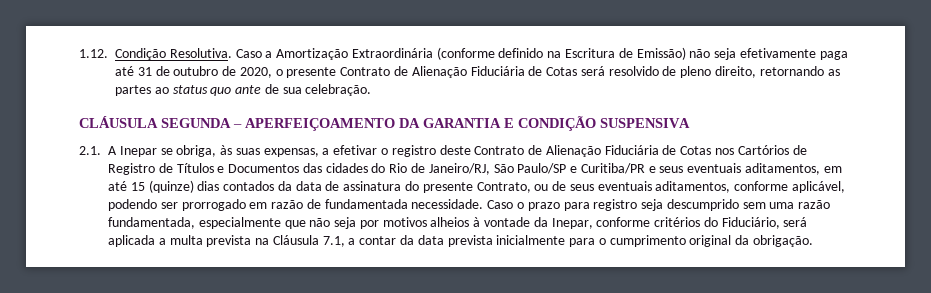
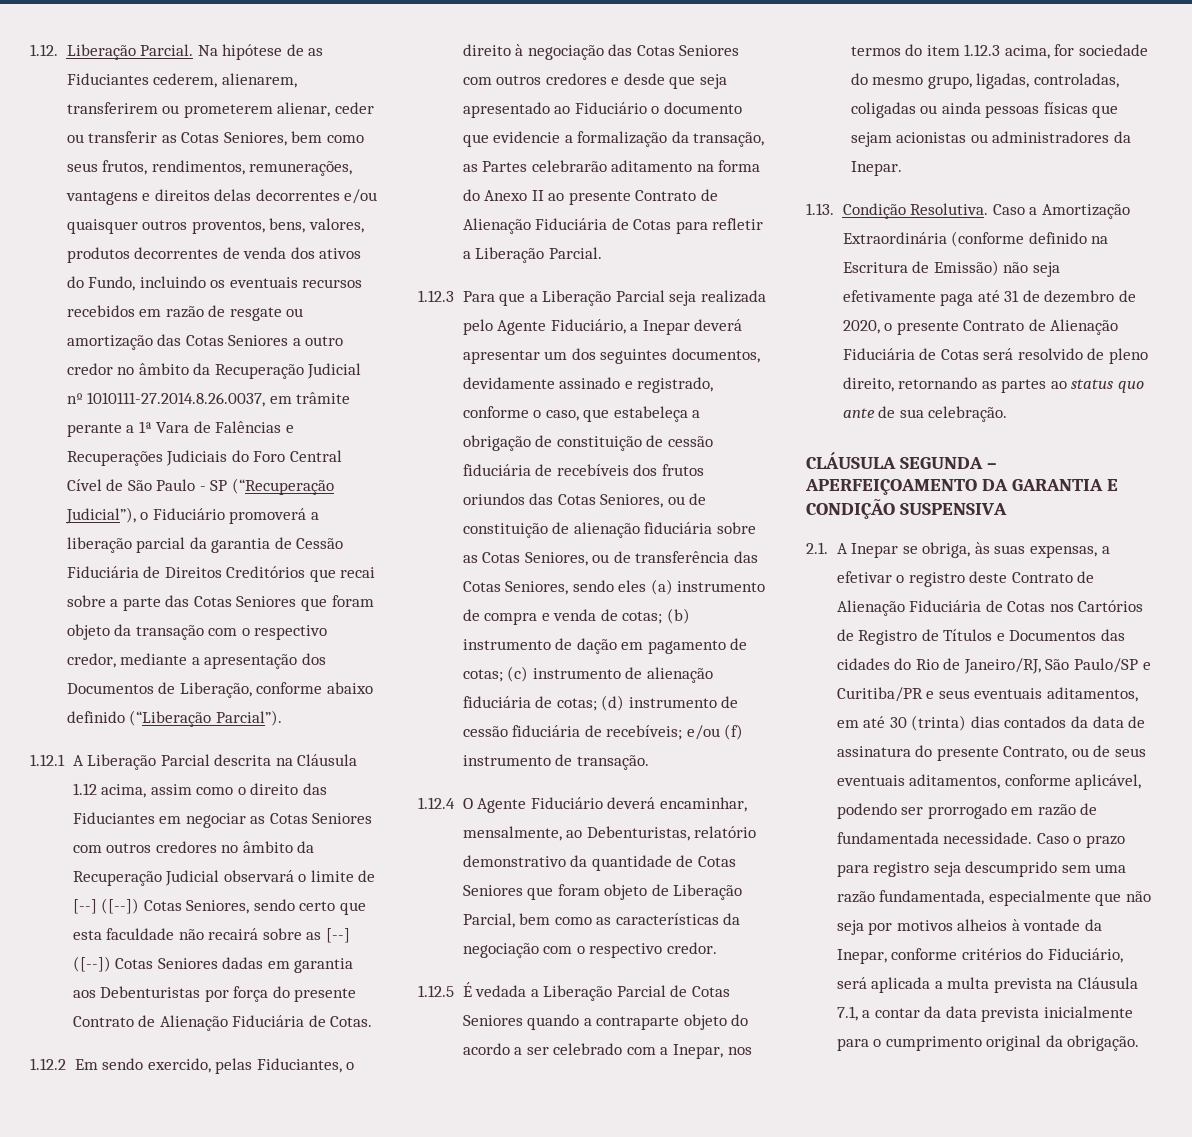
(108, 53) none -> [66,44,324,60] [66,73,297,88] [66,102,374,118] [66,131,365,146] [66,160,353,176] [65,189,378,205] [66,218,364,234] [66,247,362,263] [66,276,363,291] [66,305,304,321] [66,334,344,350] [66,363,362,379] [66,392,351,407] [66,421,295,437] [66,450,342,466] [66,478,335,495] [65,507,319,524] [66,537,344,553] [66,566,376,582] [66,595,374,611] [66,624,328,640] [66,653,326,669] [66,682,373,698] [66,710,282,727] [30,754,358,770] [72,783,328,798] [72,812,373,828] [72,841,315,853] [72,870,376,886] [72,898,367,915] [72,928,351,943] [72,956,354,973] [72,986,357,1002] [72,1015,373,1031] [30,1058,355,1074] [462,44,740,60] [462,73,728,89] [462,102,742,118] [462,131,765,147] [462,160,761,172] [462,189,719,205] [462,218,764,234] [462,247,602,263] [418,290,767,306] [462,319,743,335] [462,348,760,364] [462,377,714,393] [462,406,701,422] [462,435,713,451] [462,464,704,476] [462,493,707,508] [462,522,756,538] [462,551,759,566] [462,579,766,595] [462,608,691,625] [462,638,748,654] [462,666,713,683] [462,695,739,711] [462,724,744,740] [462,754,649,770] [418,797,747,813] [462,826,757,841] [462,855,736,871] [462,884,743,900] [462,913,741,928] [462,942,717,958] [418,982,731,1001] [462,1014,749,1030] [462,1043,752,1059] [850,44,1149,59] [850,73,1119,89] [850,102,1119,118] [850,131,1131,147] [850,161,902,176] [806,203,834,215] Liberação Parcial. Na hipótese de as Fiduciantes cederem, alienarem, transferirem ou prometerem alienar, ceder ou transferir as Cotas Seniores, bem como seus frutos, rendimentos, remunerações, vantagens e direitos delas decorrentes e/ou quaisquer outros proventos, bens, valores, produtos decorrentes de venda dos ativos do Fundo, incluindo os eventuais recursos recebidos em razão de resgate ou amortização das Cotas Seniores a outro credor no âmbito da Recuperação Judicial nº 1010111-27.2014.8.26.0037, em trâmite perante a 1ª Vara de Falências e Recuperações Judiciais do Foro Central Cível de São Paulo - SP (“Recuperação Judicial”), o Fiduciário promoverá a liberação parcial da garantia de Cessão Fiduciária de Direitos Creditórios que recai sobre a parte das Cotas Seniores que foram objeto da transação com o respectivo credor, mediante a apresentação dos Documentos de Liberação, conforme abaixo definido (“Liberação Parcial”). // 1.12.1 A Liberação Parcial descrita na Cláusula 1.12 acima, assim como o direito das Fiduciantes em negociar as Cotas Seniores com outros credores no âmbito da Recuperação Judicial observará o limite de [--] ([--]) Cotas Seniores, sendo certo que esta faculdade não recairá sobre as [--] ([--]) Cotas Seniores dadas em garantia aos Debenturistas por força do presente Contrato de Alienação Fiduciária de Cotas. // 1.12.2 Em sendo exercido, pelas Fiduciantes, o direito à negociação das Cotas Seniores com outros credores e desde que seja apresentado ao Fiduciário o documento que evidencie a formalização da transação, as Partes celebrarão aditamento na forma do Anexo II ao presente Contrato de Alienação Fiduciária de Cotas para refletir a Liberação Parcial. // 1.12.3 Para que a Liberação Parcial seja realizada pelo Agente Fiduciário, a Inepar deverá apresentar um dos seguintes documentos, devidamente assinado e registrado, conforme o caso, que estabeleça a obrigação de constituição de cessão fiduciária de recebíveis dos frutos oriundos das Cotas Seniores, ou de constituição de alienação fiduciária sobre as Cotas Seniores, ou de transferência das Cotas Seniores, sendo eles (a) instrumento de compra e venda de cotas; (b) instrumento de dação em pagamento de cotas; (c) instrumento de alienação fiduciária de cotas; (d) instrumento de cessão fiduciária de recebíveis; e/ou (f) instrumento de transação. // 1.12.4 O Agente Fiduciário deverá encaminhar, mensalmente, ao Debenturistas, relatório demonstrativo da quantidade de Cotas Seniores que foram objeto de Liberação Parcial, bem como as características da negociação com o respectivo credor. // 1.12.5 É vedada a Liberação Parcial de Cotas Seniores quando a contraparte objeto do acordo a ser celebrado com a Inepar, nos termos do item 1.12.3 acima, for sociedade do mesmo grupo, ligadas, controladas, coligadas ou ainda pessoas físicas que sejam acionistas ou administradores da Inepar. // 1.13.
[173,66,219,76] outubro -> [1044,290,1115,303] dezembro
[130,180,194,193] 15 (quinze) -> [889,715,967,731] 30 (trinta)

